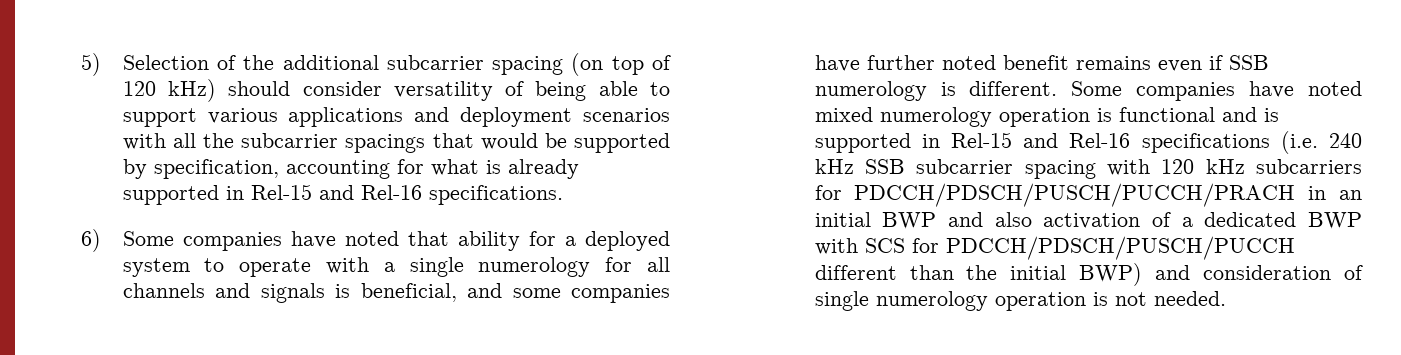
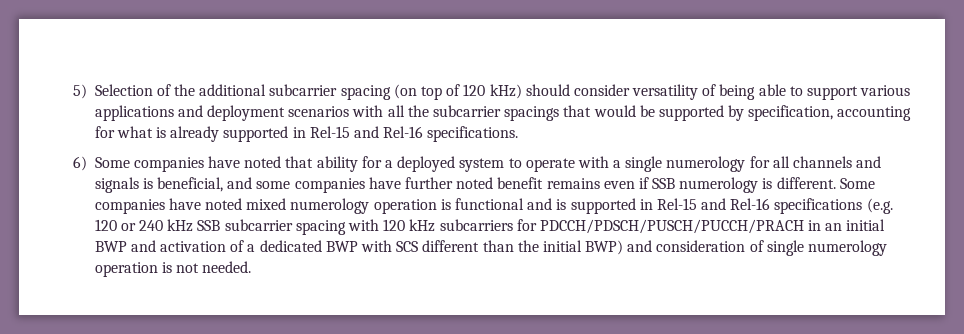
[1280,131,1318,154] (i.e. -> [866,198,893,214] [94,219,136,231] (e.g. 120 or
[994,212,1032,227] also -> (156, 246) none
[911,236,1295,260] for PDCCH/PDSCH/PUSCH/PUCCH -> (419, 246) none

